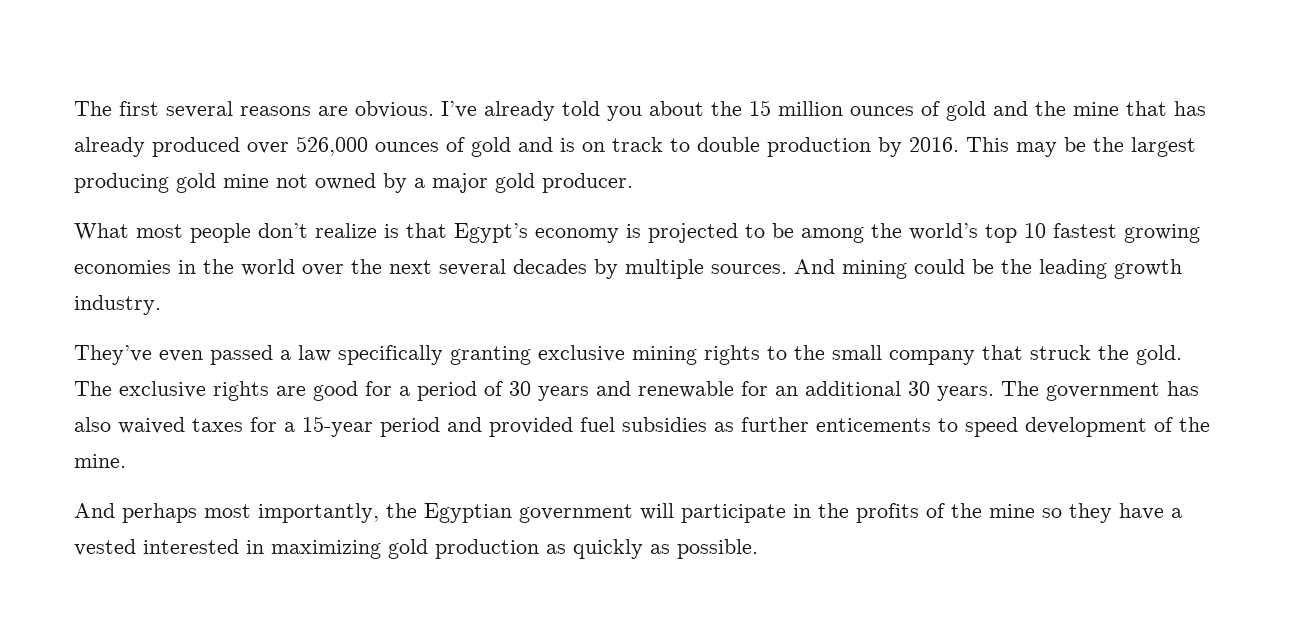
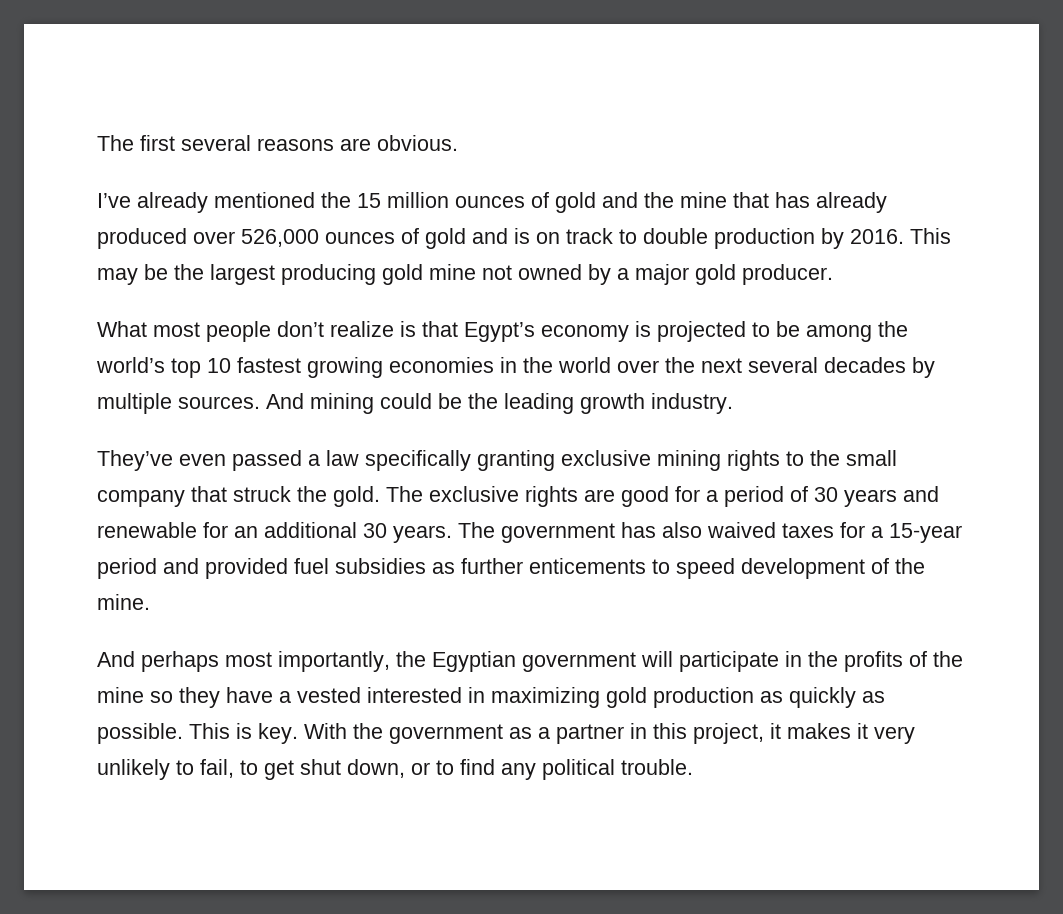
(434, 109) none -> (458, 143) //
[562,101,704,121] told you about -> [214,192,315,208] mentioned
(758, 549) none -> [189,723,915,744] [97,759,693,780] This is key. With the government as a partner in this project, it makes it very unlikely to fail, to get shut down, or to find any political trouble.

